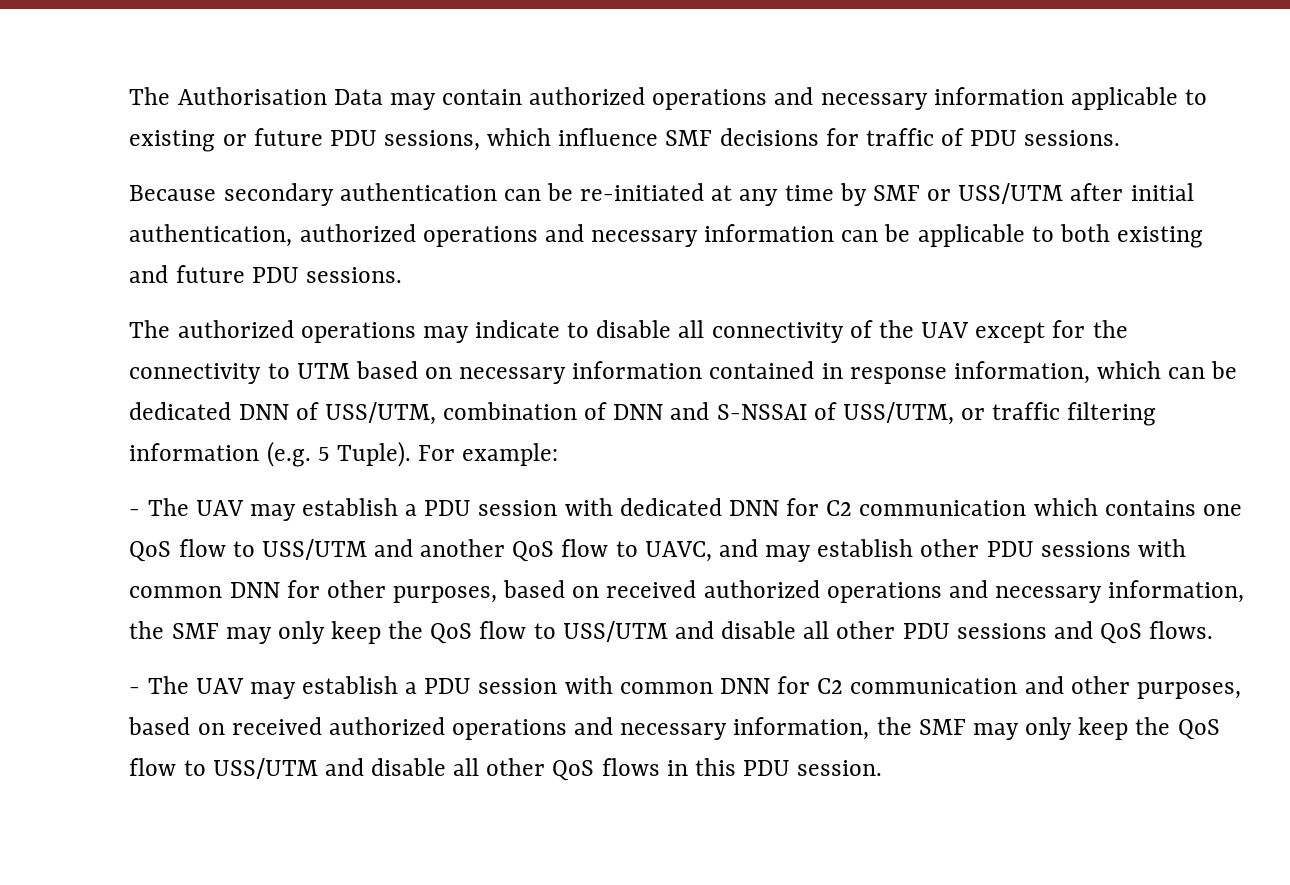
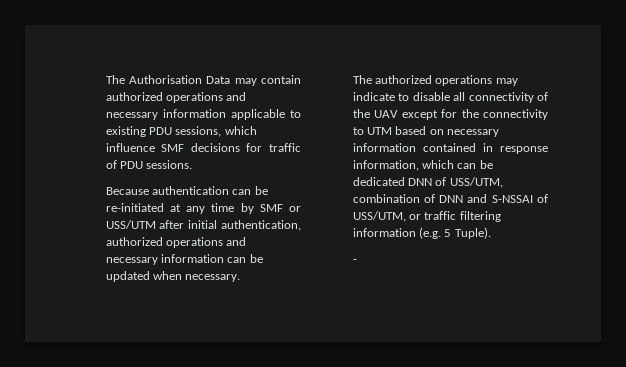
[222,128,323,146] or future -> (146, 131) none
[223,183,334,206] secondary -> (149, 191) none
[917,224,1204,248] [129,265,402,283] applicable to both existing and future PDU sessions. -> [105,271,241,282] updated when necessary.
[418,443,559,466] [129,498,1242,521] [129,539,1186,562] [129,580,1245,603] [129,621,1214,644] [129,676,1241,699] [128,717,1220,740] [129,758,883,781] For example: // - The UAV may establish a PDU session with dedicated DNN for C2 communication which contains one QoS flow to USS/UTM and another QoS flow to UAVC, and may establish other PDU sessions with common DNN for other purposes, based on received authorized operations and necessary information, the SMF may only keep the QoS flow to USS/UTM and disable all other PDU sessions and QoS flows. // - The UAV may establish a PDU session with common DNN for C2 communication and other purposes, based on received authorized operations and necessary information, the SMF may only keep the QoS flow to USS/UTM and disable all other QoS flows in this PDU session. -> [352,259,357,263] // -

